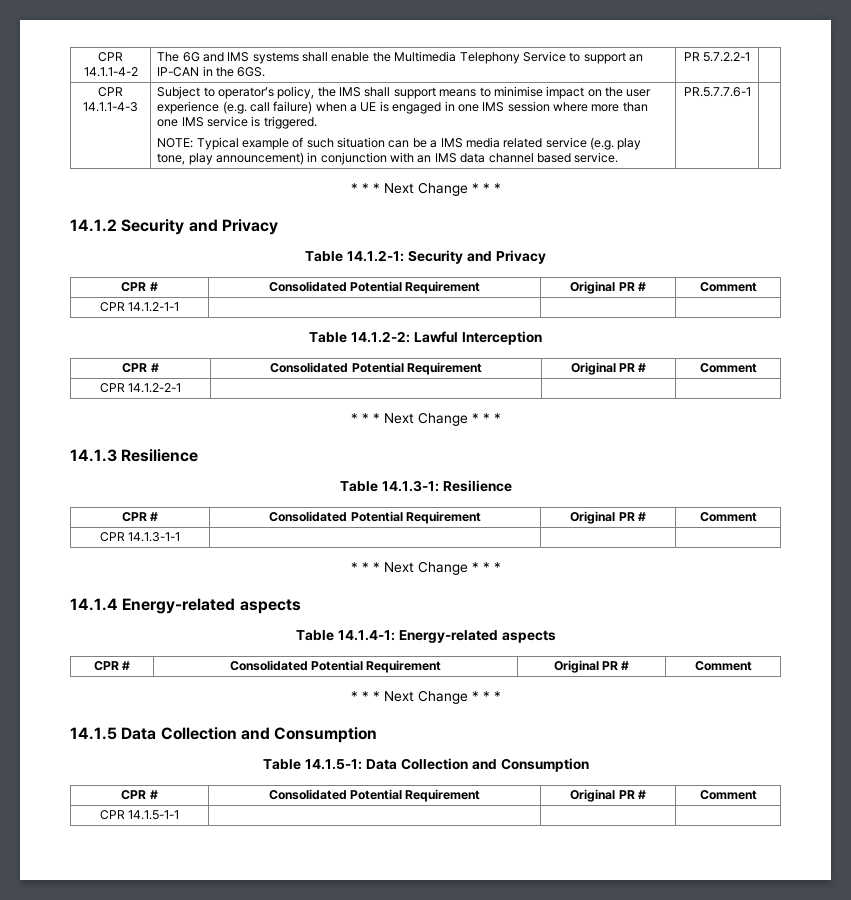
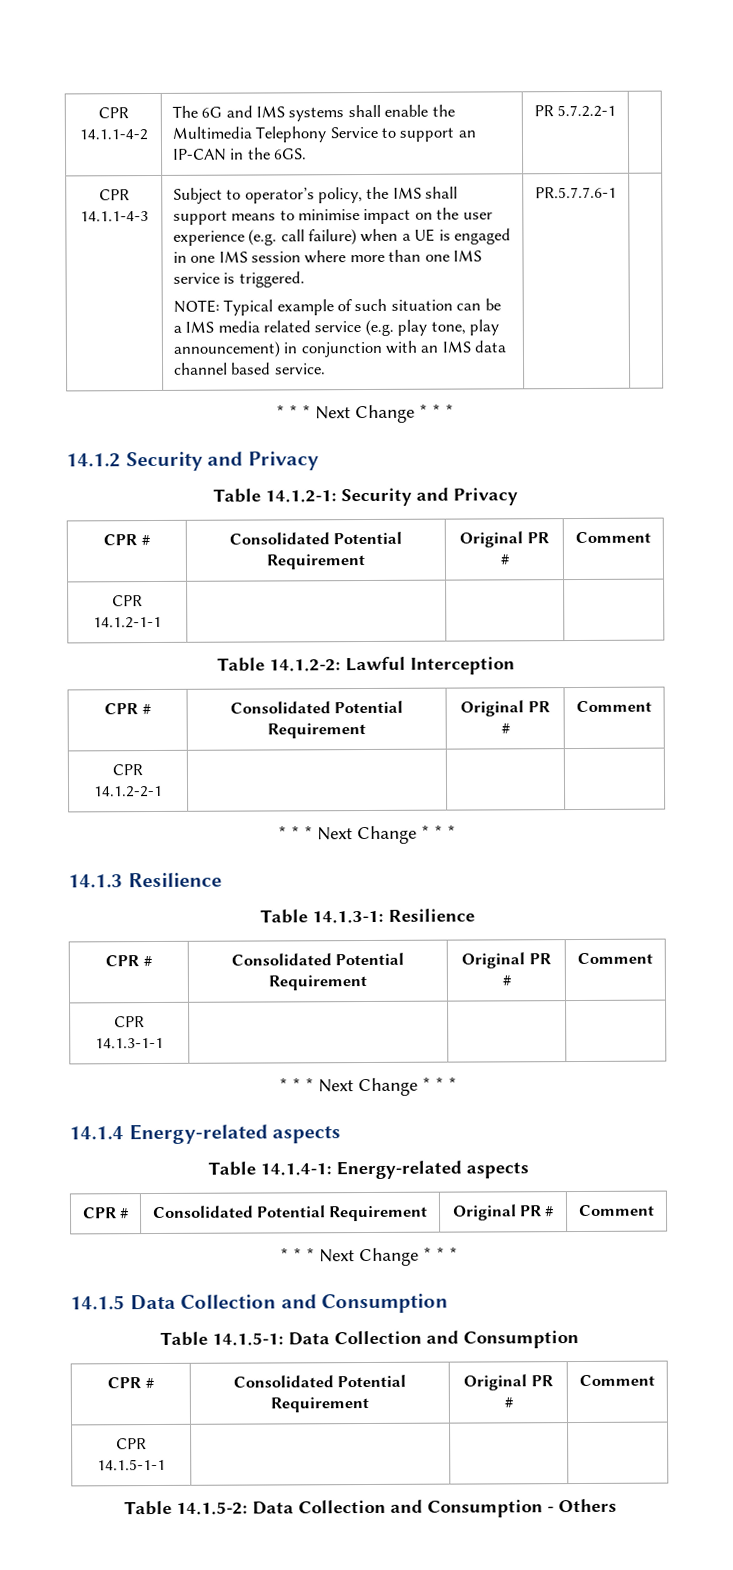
(180, 815) none -> [123,1498,617,1518] // Table 14.1.5-2: Data Collection and Consumption - Others

